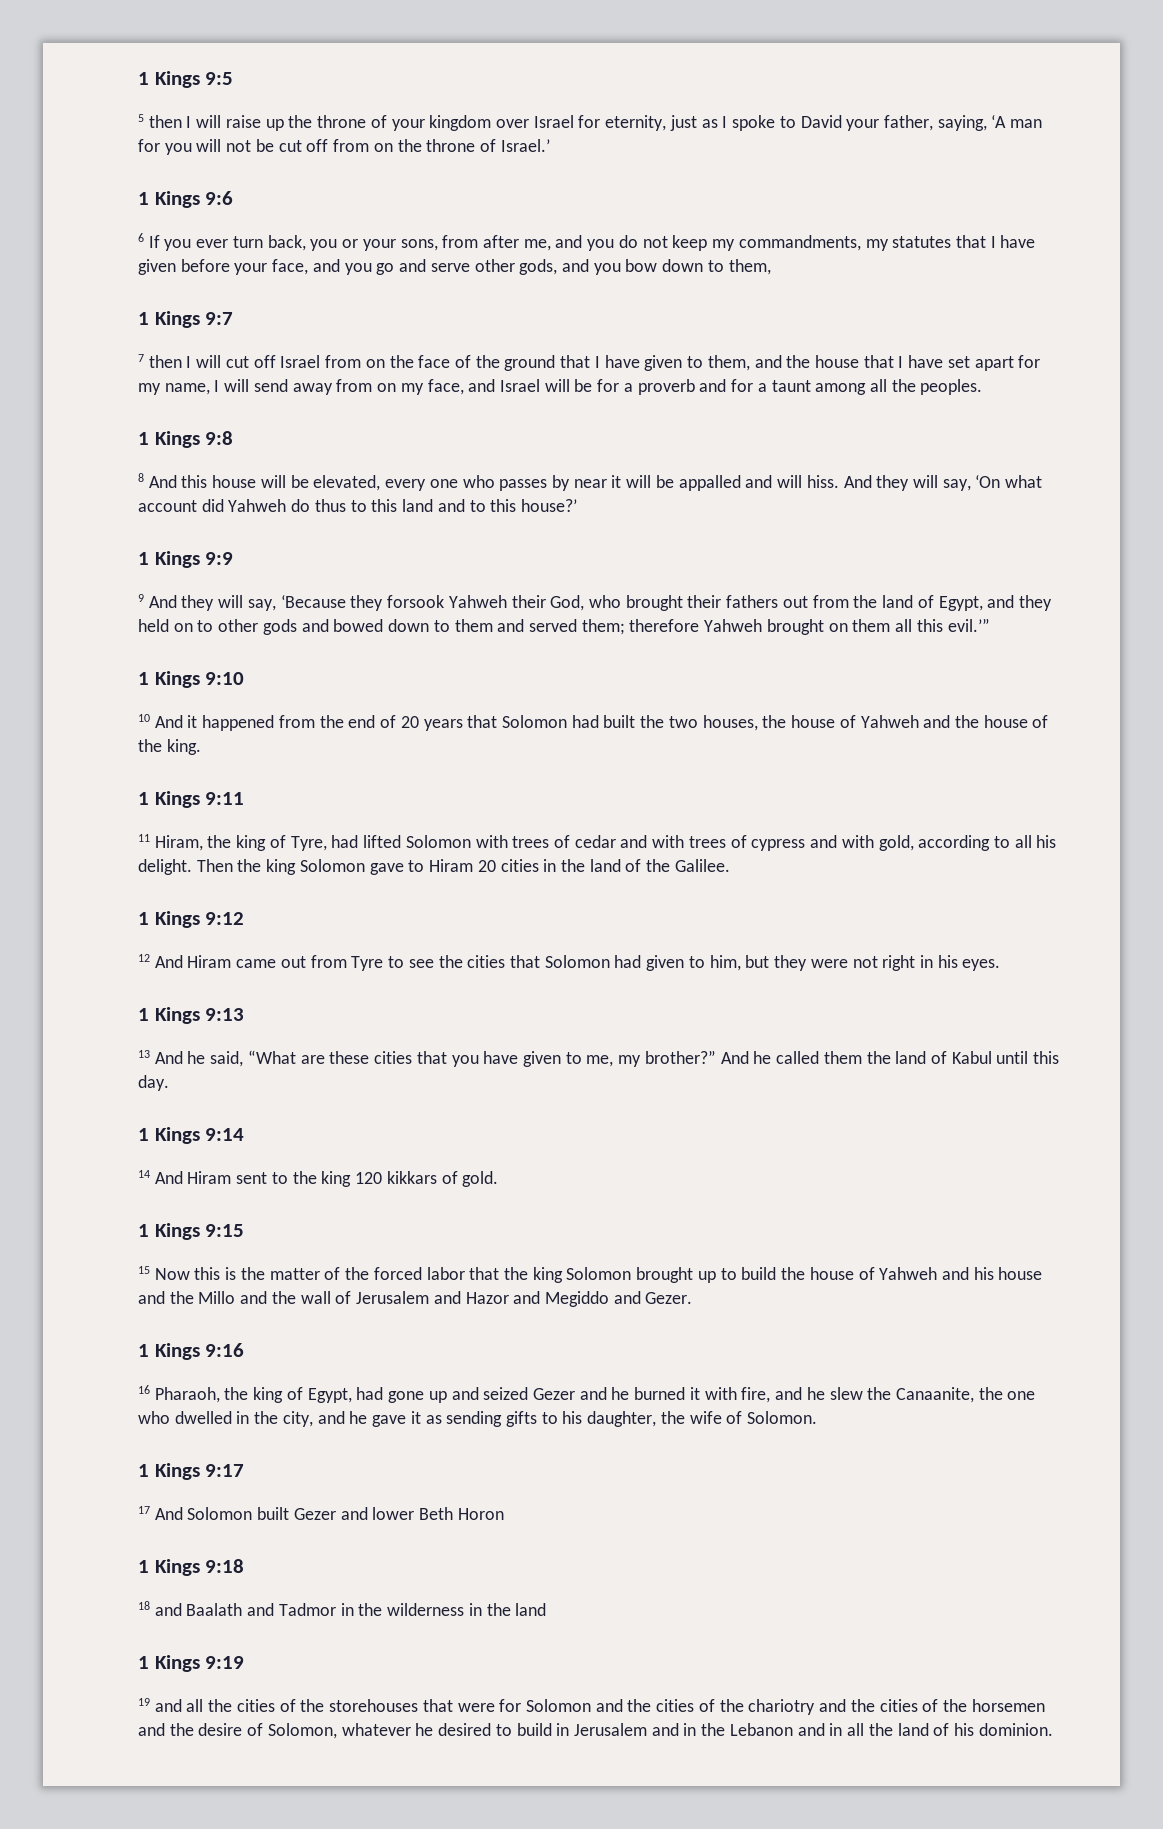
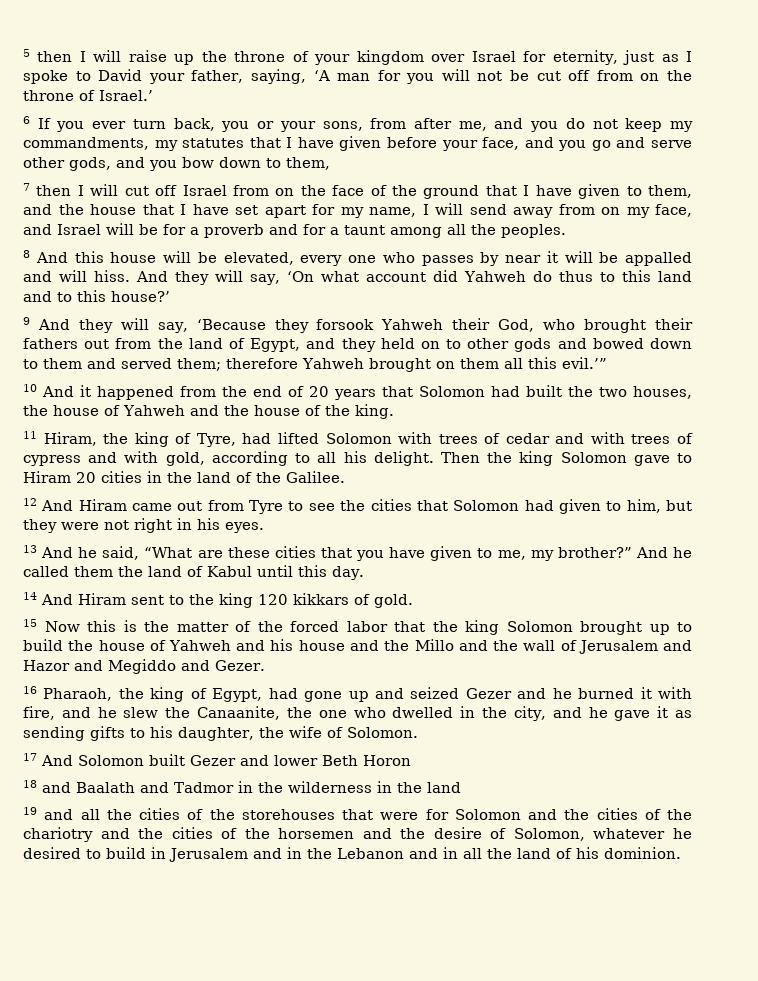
[138,71,234,88] 1 Kings 9:5 // -> (23, 53) none
[138,191,234,208] // 1 Kings 9:6 -> (153, 95) none
[138,311,234,328] // 1 Kings 9:7 -> (330, 163) none
[138,431,234,448] // 1 Kings 9:8 -> (566, 231) none
[138,551,234,568] // 1 Kings 9:9 -> (170, 296) none
[138,671,245,688] // 1 Kings 9:10 -> (607, 363) none
[138,791,245,808] // 1 Kings 9:11 -> (394, 411) none
[138,911,245,928] // 1 Kings 9:12 -> (345, 477) none
[138,1007,245,1024] // 1 Kings 9:13 -> (264, 527) none
[138,1127,245,1144] // 1 Kings 9:14 -> (364, 573) none
[138,1223,245,1240] // 1 Kings 9:15 -> (413, 601) none
[138,1343,245,1360] // 1 Kings 9:16 -> (265, 665) none
[138,1463,245,1480] // 1 Kings 9:17 -> (418, 732) none
[138,1559,245,1576] // 1 Kings 9:18 -> (411, 760) none
[138,1655,245,1672] // 1 Kings 9:19 -> (461, 787) none

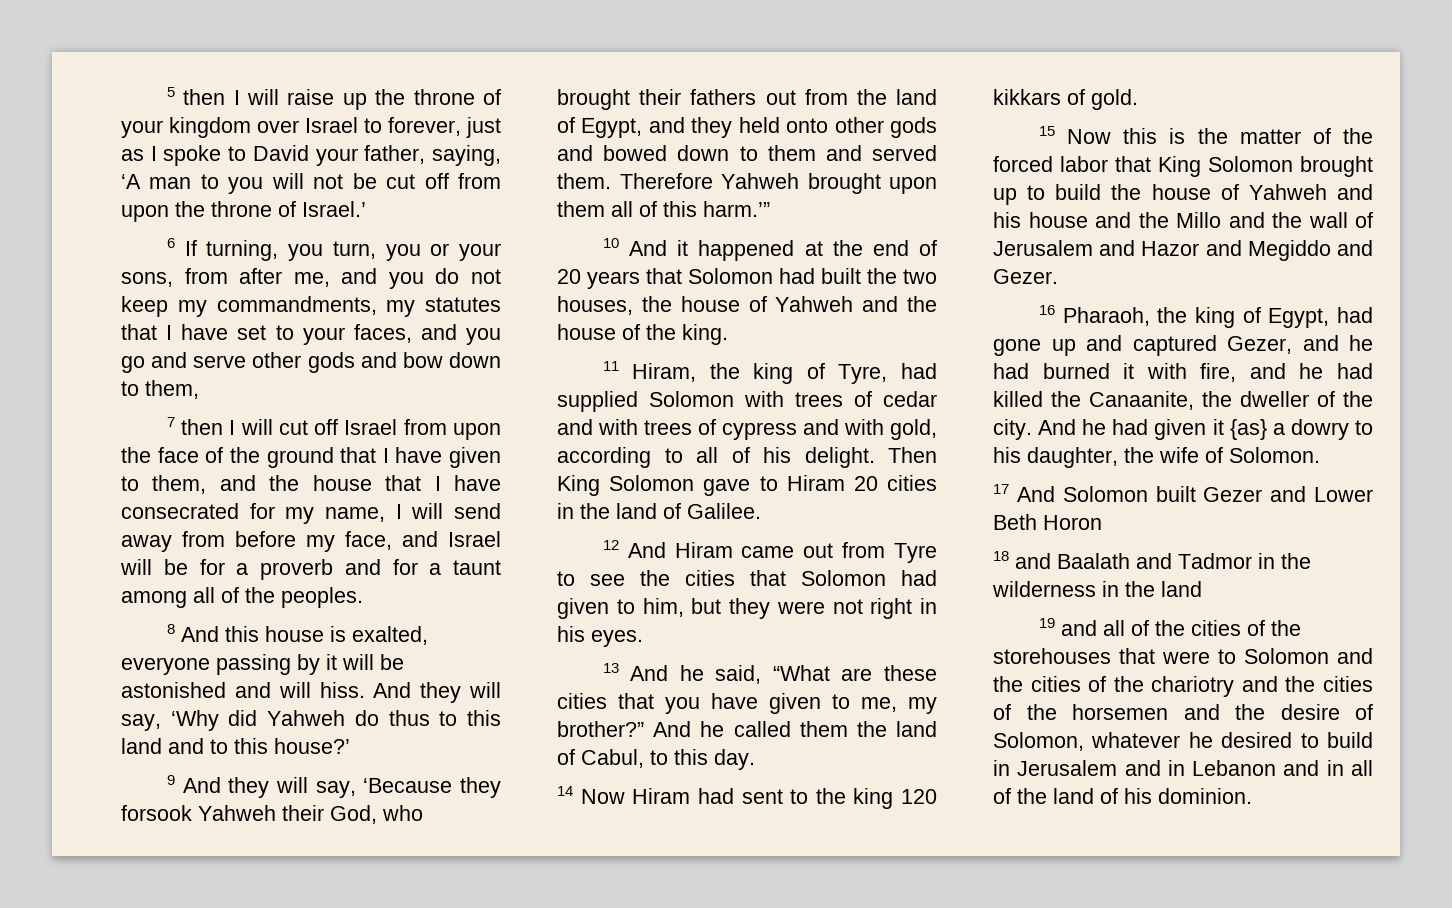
[523,50,618,65] for eternity, -> [364,117,461,136] to forever,
[377,70,401,81] for -> [200,174,219,189] to
[640,73,660,81] on -> [121,205,169,222] upon
[56,118,215,132] you ever turn back, -> [206,240,376,261] turning, you turn,
[339,136,520,151] given before your face, -> [237,324,412,345] set to your faces,
[69,157,177,171] gods, and you -> [307,352,397,373] gods and
[275,188,295,196] on -> [453,423,502,440] upon
[235,205,306,218] set apart -> [121,503,239,519] consecrated
[601,207,620,215] on -> [235,531,296,547] before
(466, 229) none -> [221,587,239,603] of
[163,251,541,266] will be elevated, every one who passes by near -> [329,626,428,645] [121,654,320,675] is exalted, everyone passing by
[625,252,692,266] appalled -> [121,682,226,698] astonished
[286,271,427,282] ‘On what account -> [170,710,219,731] ‘Why
[420,339,462,349] on to -> [786,118,829,133] onto
[177,358,298,371] them; therefore -> [557,173,713,189] them. Therefore
[435,361,455,369] on -> [889,177,937,194] upon
[527,357,607,369] this evil.’” -> [639,201,770,217] of this harm.’”
[180,386,216,397] from -> [804,241,823,256] at
[277,432,319,444] lifted -> [557,391,638,412] supplied
(337, 457) none -> [731,447,750,463] of
[487,451,554,466] the king -> [557,475,600,496] King
[256,472,281,483] the -> (681, 511) none
[207,565,293,577] Kabul until -> [581,749,668,768] Cabul, to
[41,593,126,605] And Hiram -> [580,788,734,804] Now Hiram had
[432,620,499,635] the king -> [1158,156,1201,177] King
[410,687,572,699] seized Gezer and he -> [1132,335,1373,356] [993,363,1029,379] captured Gezer, and he had
[123,707,159,718] slew -> [1337,363,1373,379] [993,391,1043,407] had killed
[318,706,692,721] [23,726,125,741] one who dwelled in the city, and he gave it as sending gifts -> [1240,391,1373,407] [993,419,1349,440] dweller of the city. And he had given it {as} a dowry
[274,755,318,766] lower -> [1314,487,1373,502] Lower
(100, 814) none -> [1130,620,1149,636] of
[425,809,449,820] for -> [1218,649,1236,664] to
[307,848,332,859] the -> (1185, 768) none
(482, 853) none -> [993,788,1011,804] of

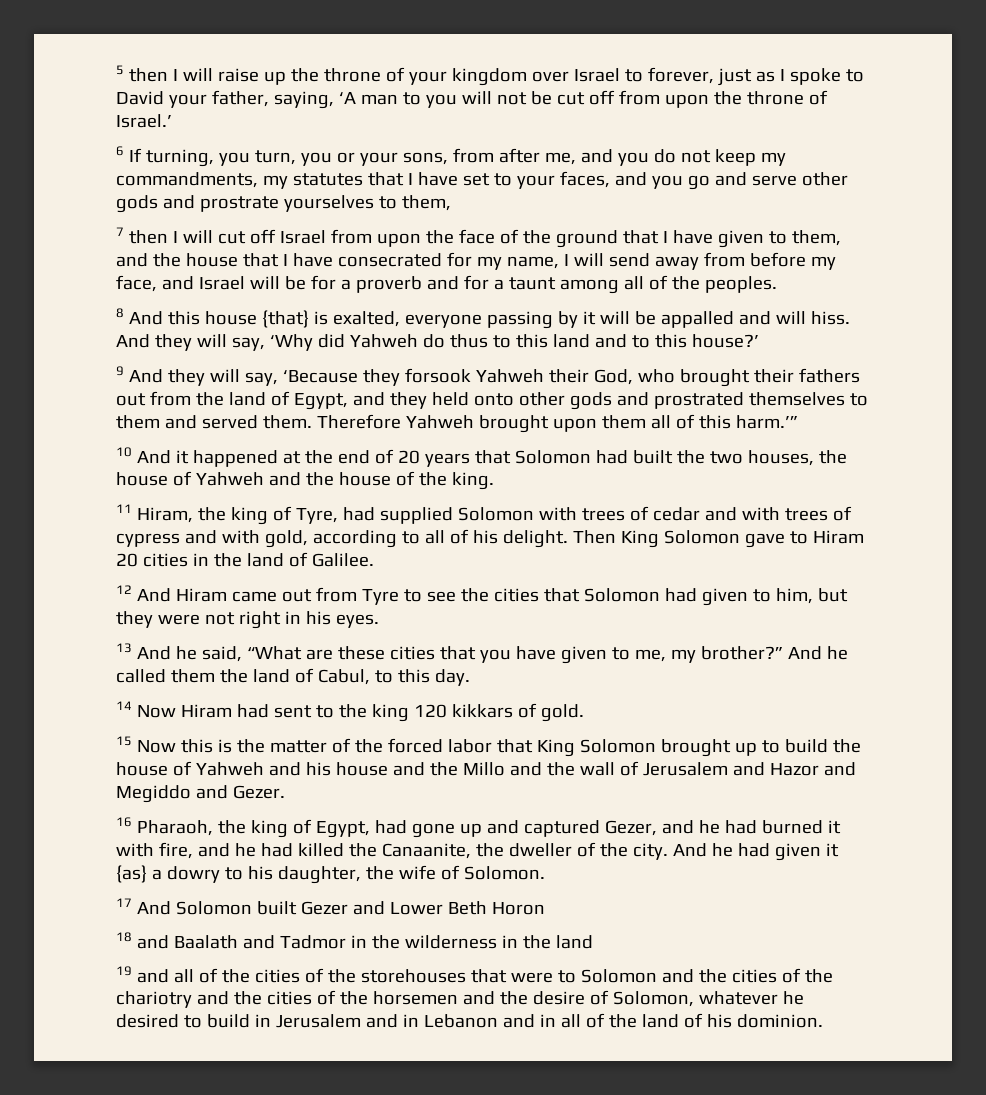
[402,352,501,368] bow down -> [199,195,374,212] prostrate yourselves
(324, 634) none -> [261,310,309,328] {that}
[121,682,226,698] astonished -> [660,311,734,328] appalled
[603,145,730,161] bowed down -> [653,392,845,409] prostrated themselves

